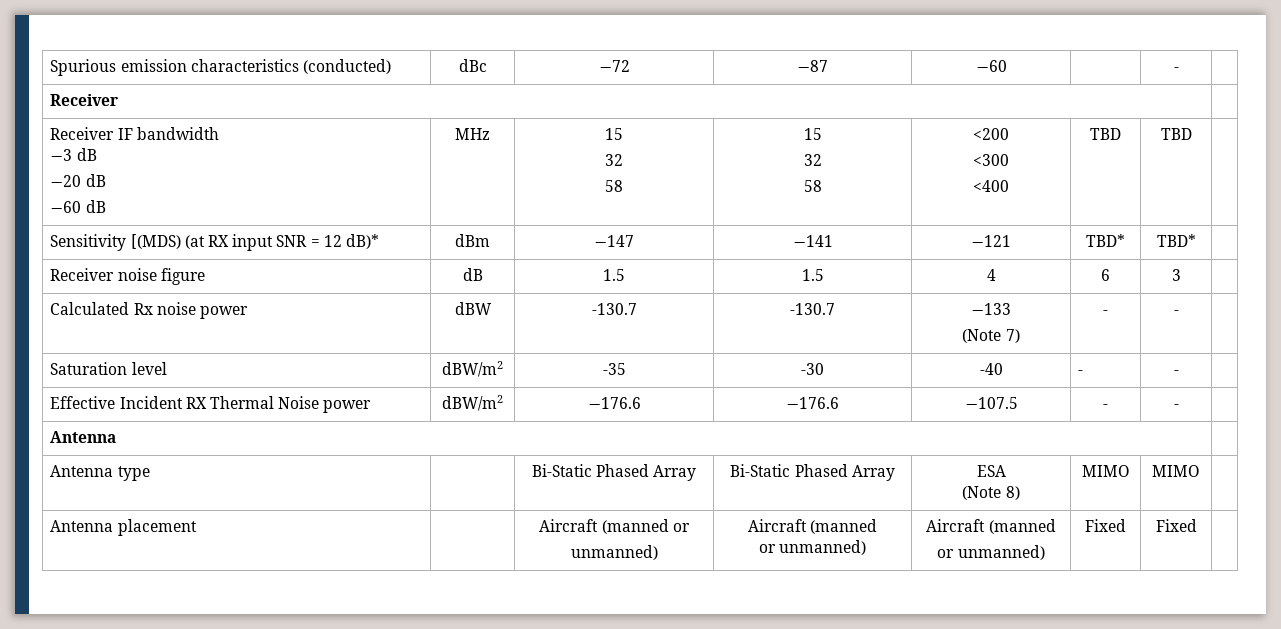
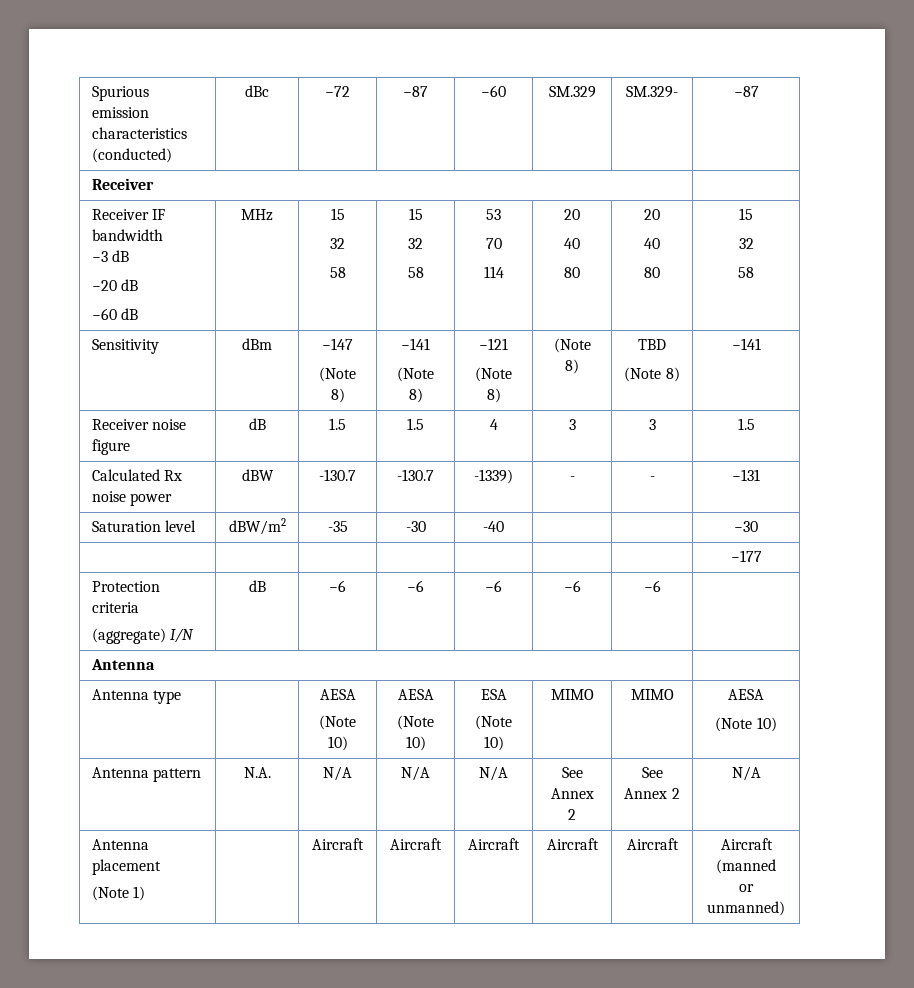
[1173,67,1179,72] | - | -> [548,86,596,98] [626,86,678,98] [733,86,759,97] SM.329 | SM.329- | −87
[973,128,1010,140] [973,154,1010,166] [973,180,1010,192] [1090,128,1121,140] [1160,128,1192,140] [50,234,379,251] <200 // <300 // <400 | TBD | TBD | // Sensitivity [(MDS) (at RX input SNR = 12 dB)* -> [486,209,501,220] [485,238,502,249] [483,266,504,278] [564,209,580,220] [564,238,580,249] [564,267,580,278] [644,209,660,220] [644,238,660,249] [644,267,660,278] [739,208,753,220] [738,238,754,249] [738,267,754,278] [91,339,159,354] 53 // 70 // 114 | 20 // 40 // 80 | 20 // 40 // 80 | 15 // 32 // 58 // Sensitivity
[792,235,833,247] | −141 -> [319,367,356,382] [330,388,345,403] [401,338,430,350] [397,367,434,382] [408,388,423,403] // (Note 8) | −141 // (Note 8)
[1086,234,1125,247] [1156,234,1196,247] | TBD* | TBD* | -> [475,367,512,382] [486,388,501,403] [553,338,591,353] [565,359,579,374] [638,339,666,350] [624,367,680,382] [731,338,761,350] // (Note 8) | (Note 8) | TBD // (Note 8) | −141
[1101,269,1110,281] [1171,269,1181,281] 6 | 3 | -> [568,419,576,430] [648,419,656,430] [737,418,755,430] 3 | 3 | 1.5
[971,303,1012,315] [962,329,1020,343] [1103,310,1108,315] [1173,310,1179,315] −133 // (Note 7) | - | - | -> [474,469,513,484] [569,476,575,481] [649,476,655,481] [732,469,760,481] -1339) | - | - | −131
[1078,370,1084,375] [1173,370,1179,375] [50,396,372,413] [442,395,503,411] [587,397,641,409] [786,397,840,409] [964,397,1018,409] [1103,404,1108,409] [1173,404,1179,409] [50,431,117,443] [50,465,150,481] [531,464,697,481] [730,464,895,481] - | - | // Effective Incident RX Thermal Noise power | dBW/m2 | −176.6 | −176.6 | −107.5 | - | - | // Antenna | // Antenna type | | Bi-Static Phased Array | Bi-Static Phased Array -> [734,521,758,532] [730,550,762,562] [91,581,160,592] [91,602,139,613] [91,628,194,644] [248,580,266,592] [329,580,346,592] [407,580,424,592] [485,580,502,592] [563,580,581,592] [643,580,661,592] [90,659,155,670] [91,689,181,704] [319,689,356,700] [319,715,356,730] [327,736,348,751] [397,689,434,700] [397,715,434,730] [405,736,426,751] | | −30 // | | | | | | | −177 // Protection criteria // (aggregate) I/N | dB | −6 | −6 | −6 | −6 | −6 | // Antenna | // Antenna type | | AESA // (Note 10) | AESA // (Note 10)
[1005,486,1020,500] 8) -> [483,736,504,751] 10)
(1200, 471) none -> [728,689,764,700] [715,717,777,732] [91,767,201,782] [243,767,271,778] [323,766,352,781] [401,766,430,781] [479,766,508,781] [561,767,583,778] [550,788,594,799] [568,809,576,820] [641,767,663,778] [624,788,680,799] [731,766,761,781] AESA // (Note 10) // Antenna pattern | N.A. | N/A | N/A | N/A | See Annex 2 | See Annex 2 | N/A
[539,519,690,534] [570,545,658,560] [747,519,878,534] [758,540,867,555] [926,519,1056,534] [937,545,1045,560] [1085,519,1126,532] [1155,519,1197,532] | | Aircraft (manned or // unmanned) | Aircraft (manned // or unmanned) | Aircraft (manned // or unmanned) | Fixed | Fixed | -> [91,886,145,901] [312,838,364,850] [390,838,442,850] [468,838,520,850] [546,838,599,850] [626,838,679,850] [720,838,773,850] [716,859,776,874] [739,884,754,892] [707,901,785,916] // (Note 1) | | Aircraft | Aircraft | Aircraft | Aircraft | Aircraft | Aircraft (manned // or unmanned)

